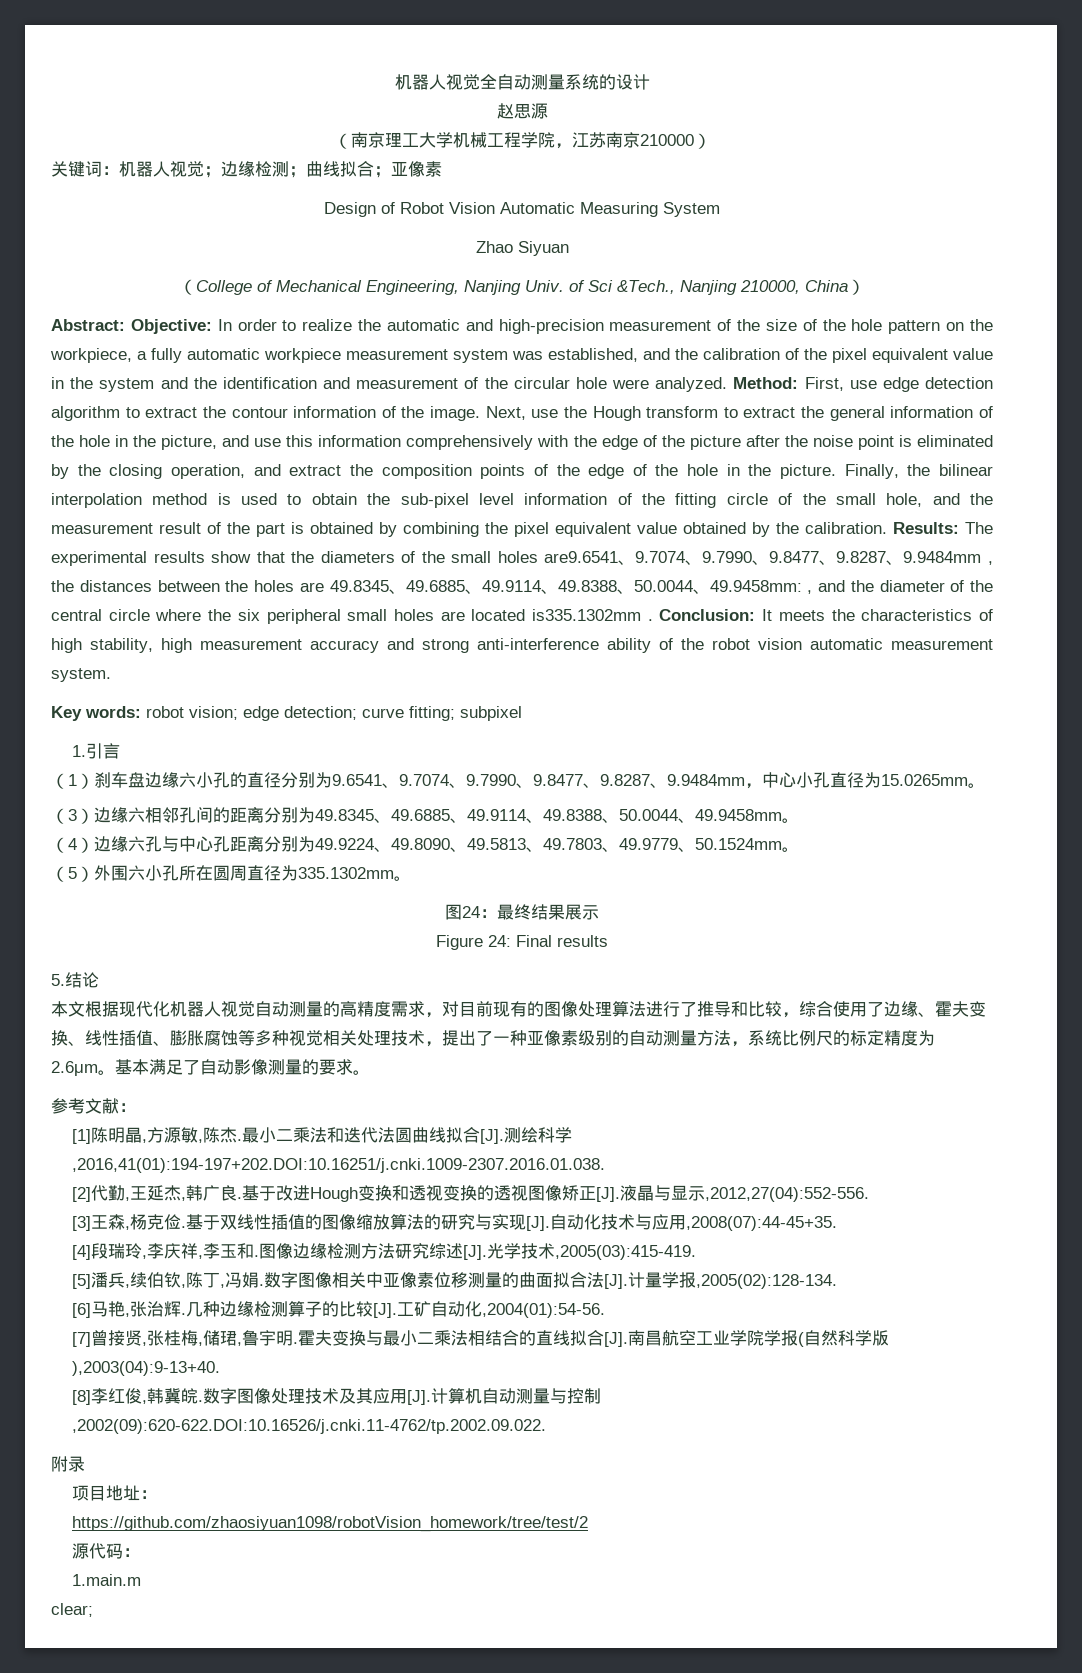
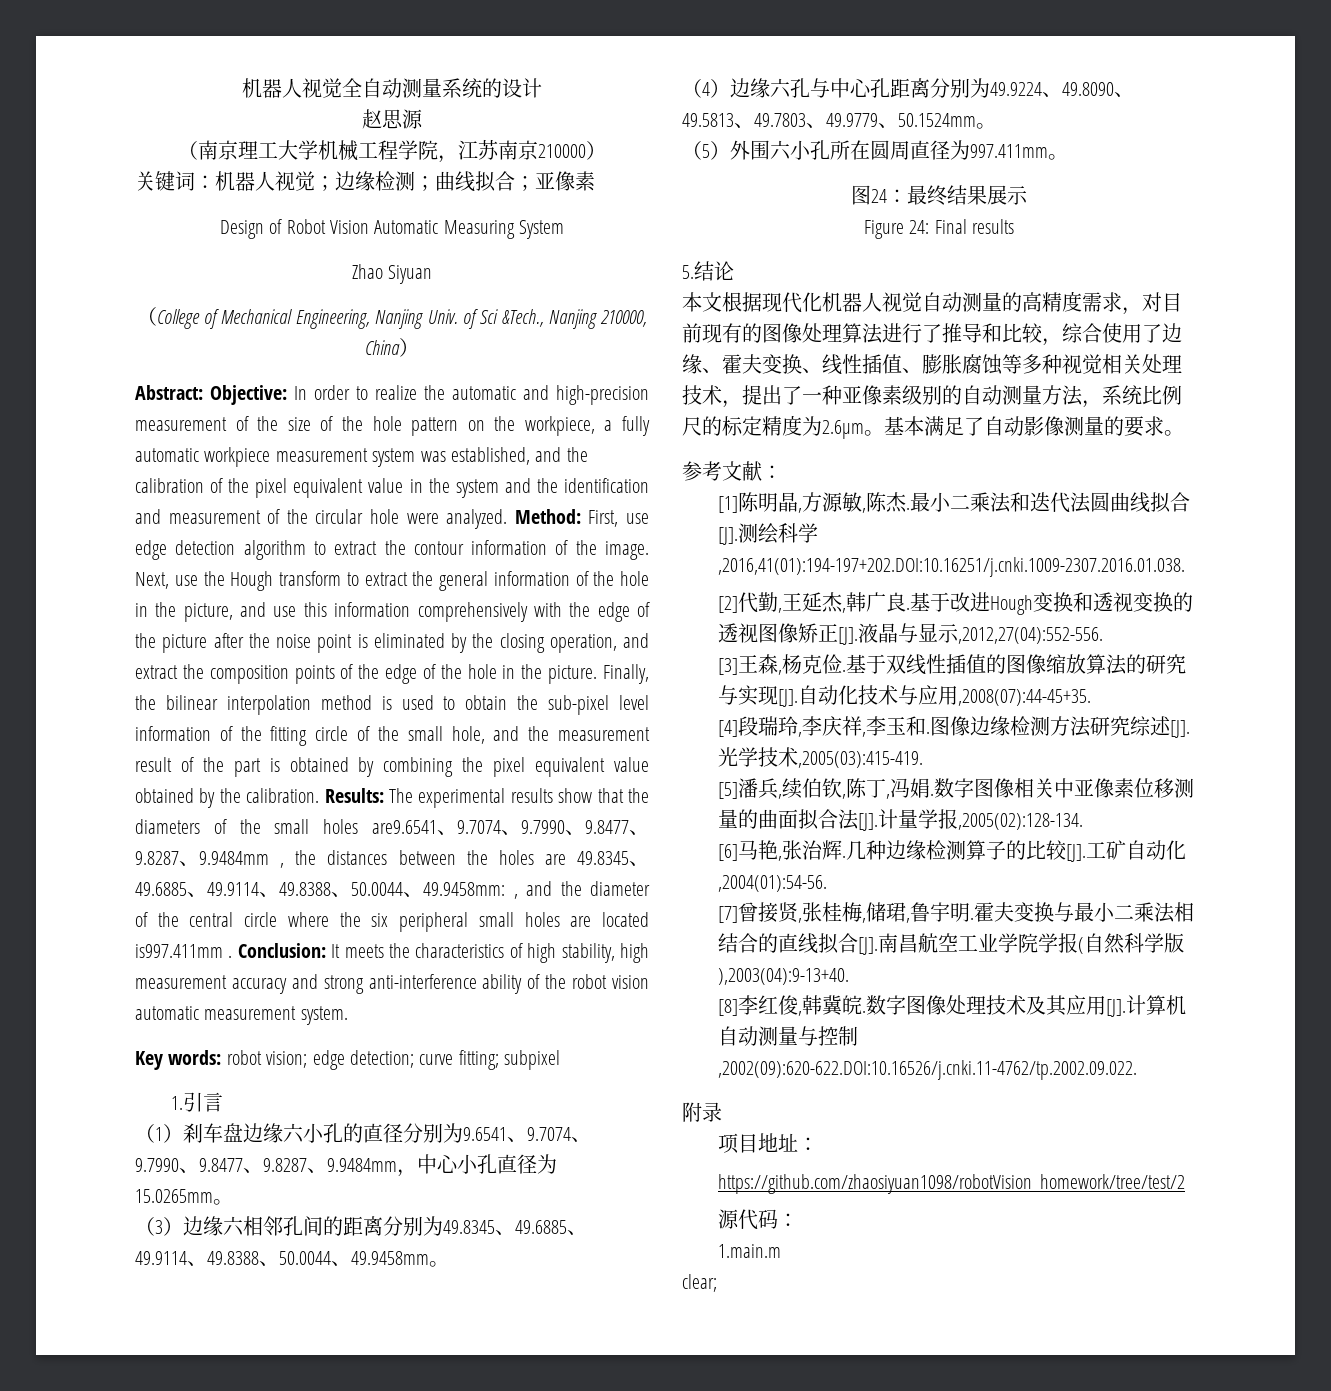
[532,609,642,621] is335.1302mm -> [135,944,223,958] is997.411mm
[298,867,394,879] 335.1302mm -> [970,144,1048,158] 997.411mm

